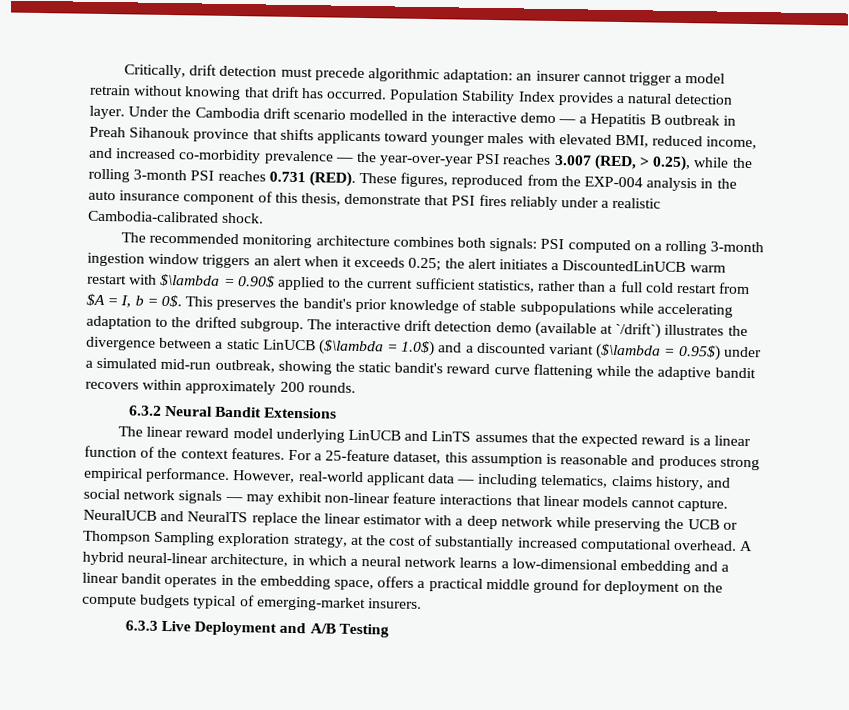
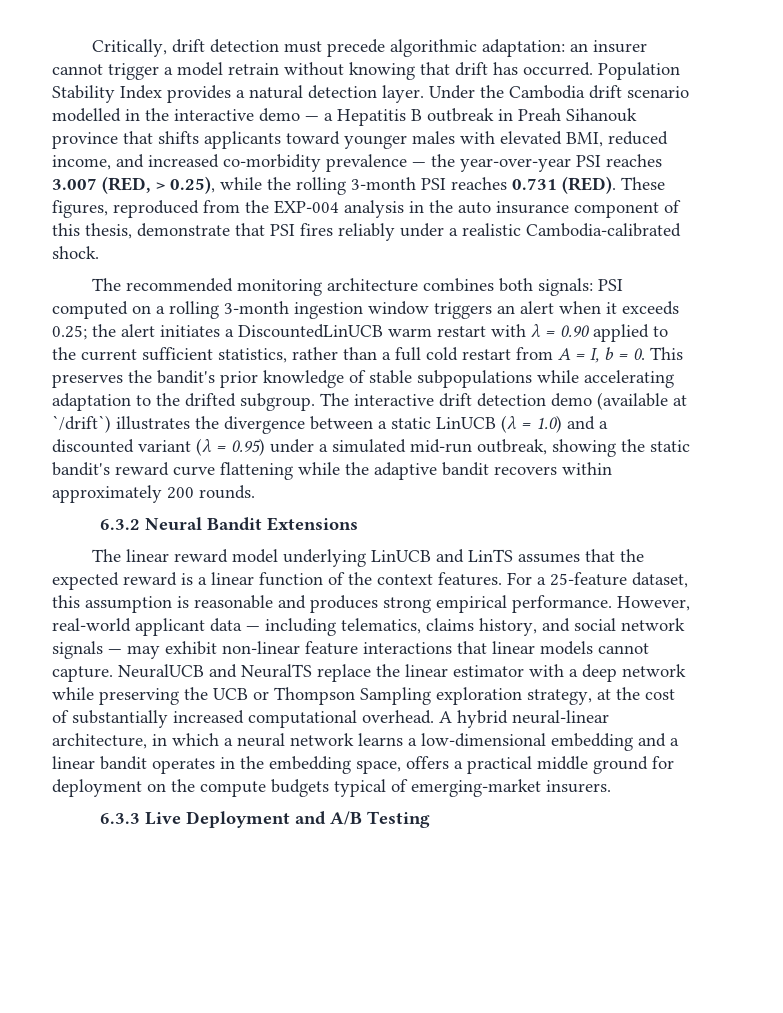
[160,273,275,289] $\lambda = 0.90$ -> [531,324,590,337] λ = 0.90
[86,293,105,308] $A -> [558,348,571,360] A
[160,294,182,309] 0$. -> [633,348,645,360] 0.
[317,339,436,357] ($\lambda = 1.0$) -> [501,415,562,433] (λ = 1.0)
[595,343,721,361] ($\lambda = 0.95$) -> [196,438,265,456] (λ = 0.95)

